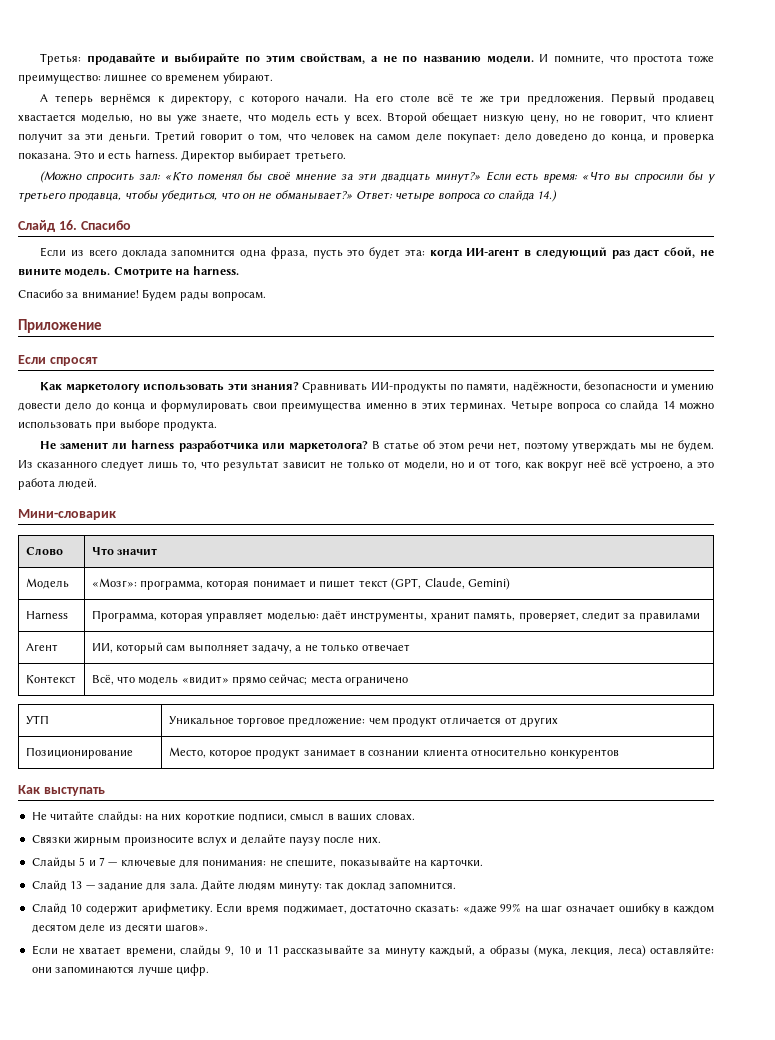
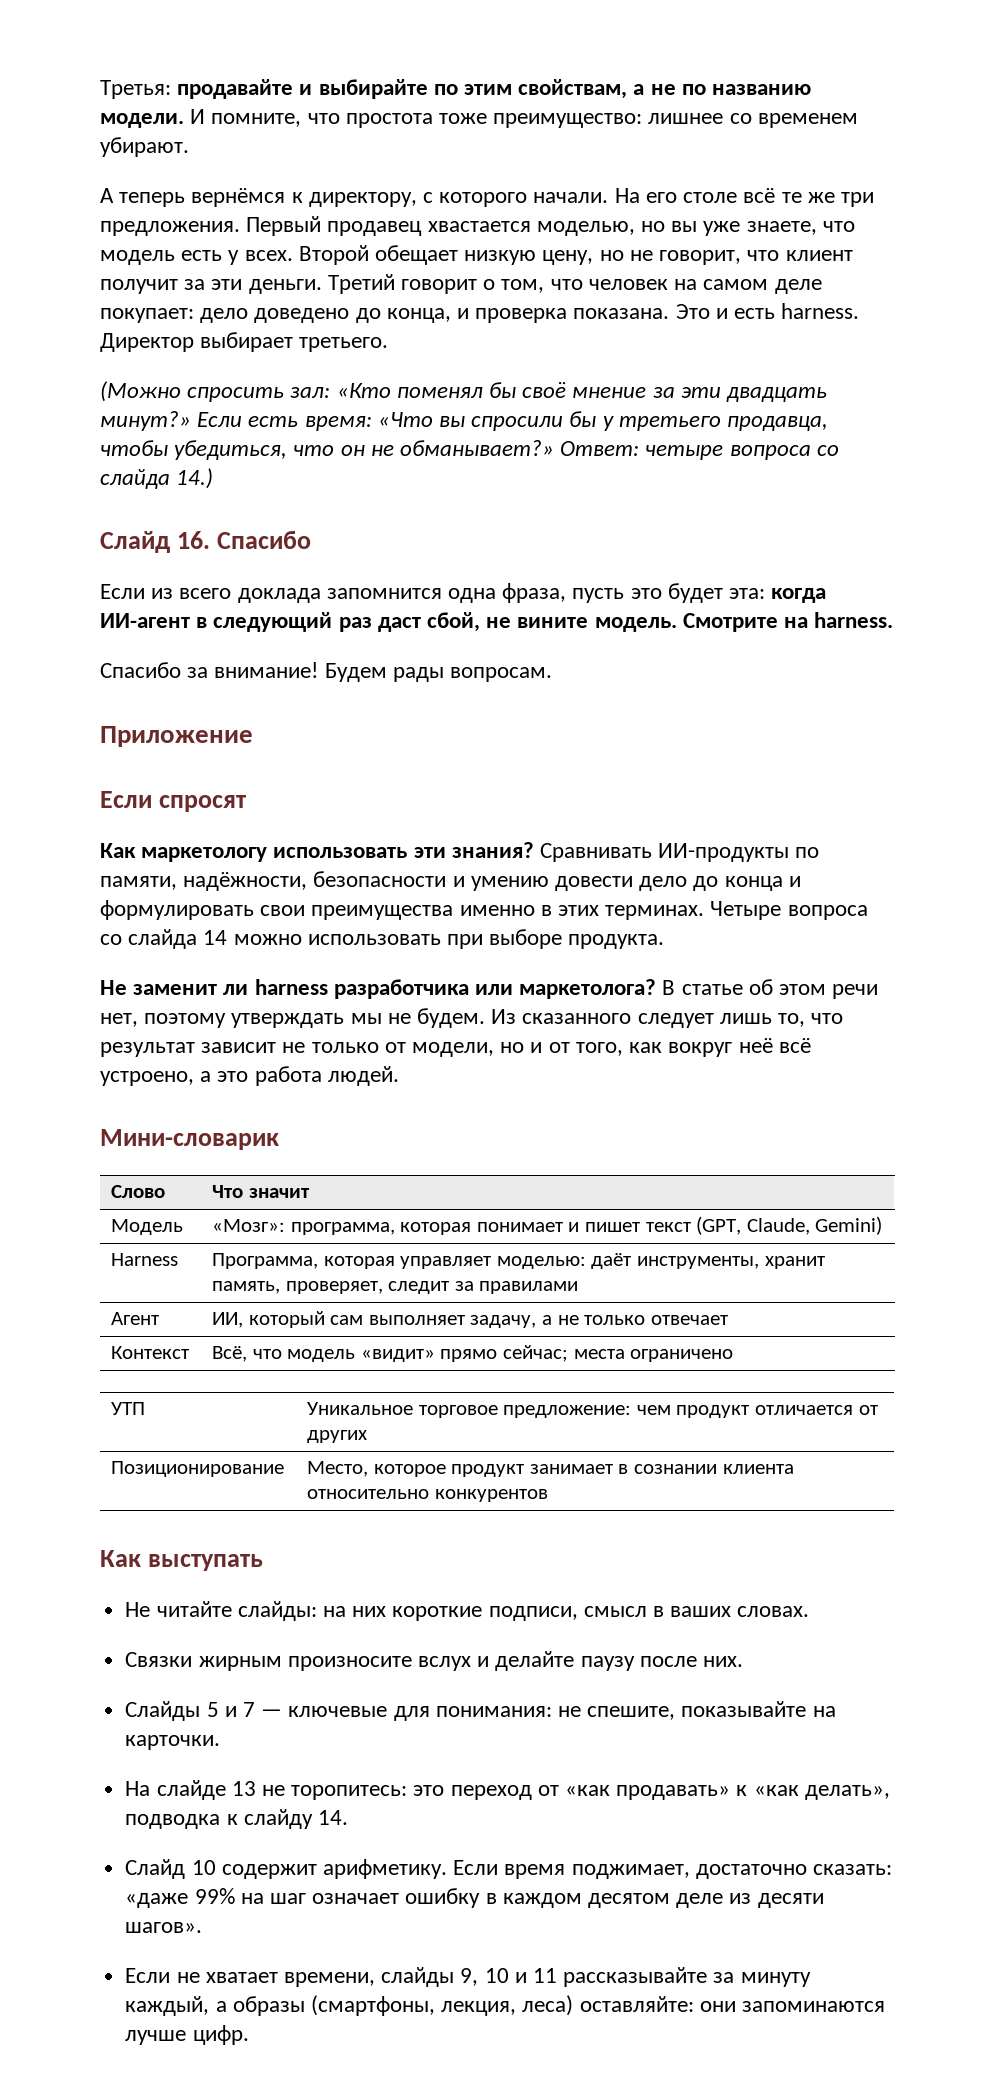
[31,880,456,892] Слайд 13 — задание для зала. Дайте людям минуту: так доклад запомнится. -> [125,1780,890,1800] [125,1809,348,1829] На слайде 13 не торопитесь: это переход от «как продавать» к «как делать», подводка к слайду 14.
[533,945,567,957] (мука, -> [310,1995,435,2016] (смартфоны,

